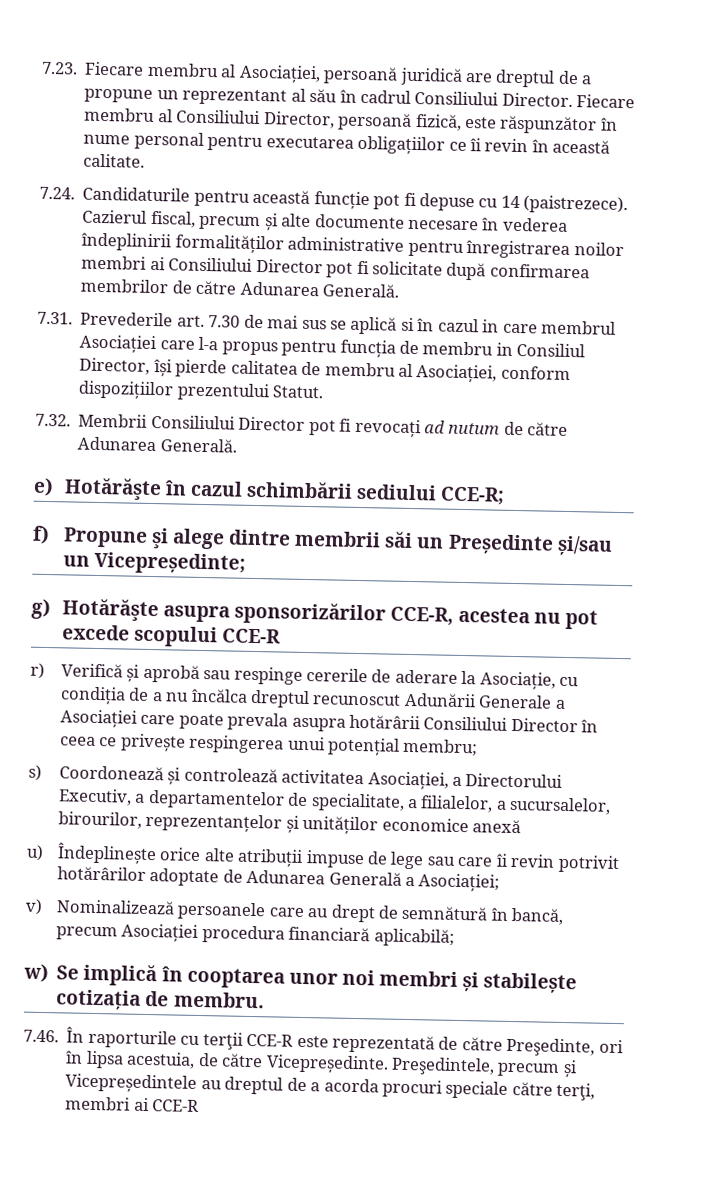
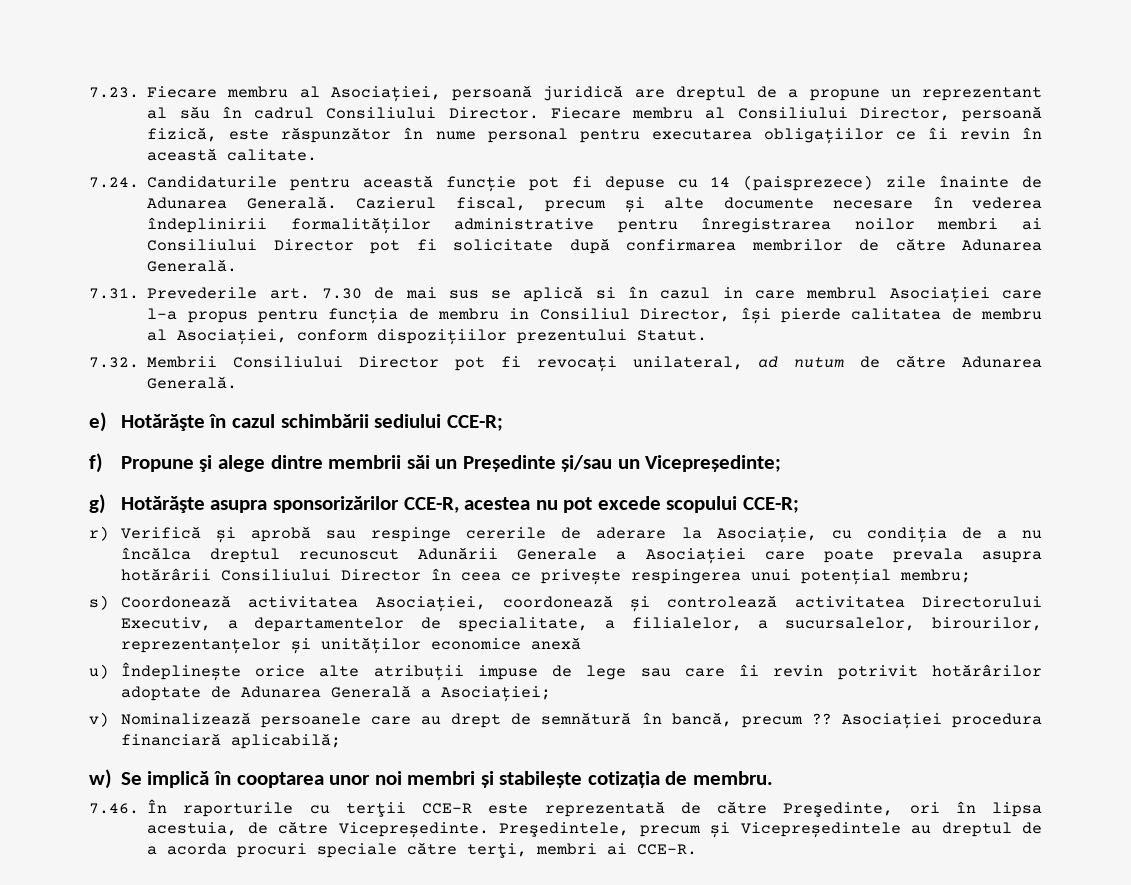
[523,195,629,215] (paistrezece). -> [743,175,1043,191] [147,196,337,209] (paisprezece) zile înainte de Adunarea Generală.
(422, 428) none -> [632,356,743,370] unilateral,
[221,628,281,644] CCE-R -> [742,497,799,513] CCE-R;
(164, 773) none -> [248,595,613,612] activitatea Asociației, coordonează
[367,771,462,790] Asociației, a -> (905, 602) none
(118, 933) none -> [811,713,832,725] ??
[152,1099,200,1113] CCE-R -> [637,844,698,855] CCE-R.

